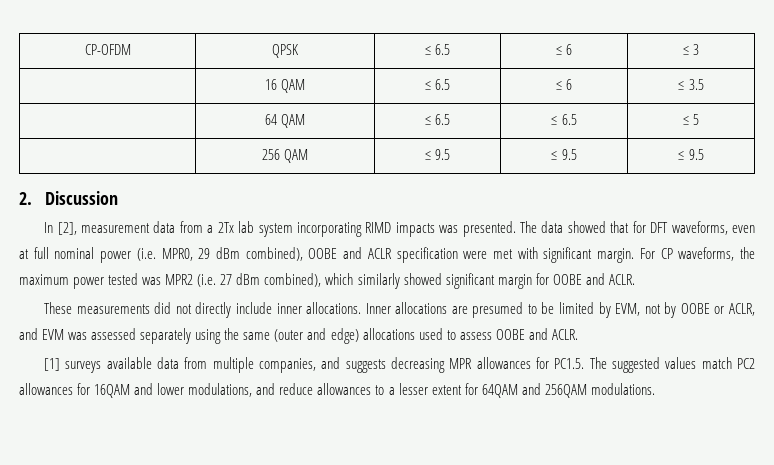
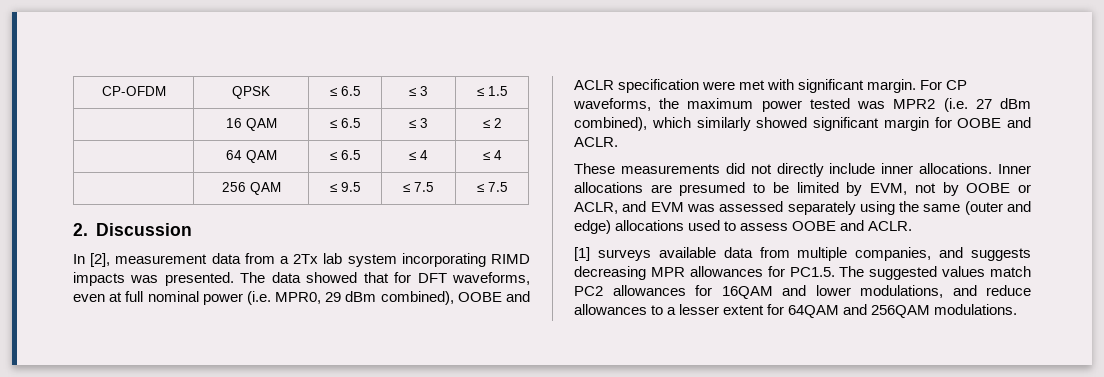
[566,44,573,55] [682,44,700,55] 6 | ≤ 3 -> [420,86,428,96] [476,86,508,96] 3 | ≤ 1.5
[566,79,573,90] [678,79,704,90] 6 | ≤ 3.5 -> [420,118,428,128] [482,118,502,128] 3 | ≤ 2
[561,114,577,125] [682,114,700,125] 6.5 | ≤ 5 -> [420,150,428,160] [482,150,502,160] 4 | ≤ 4
[561,149,577,160] [678,149,704,160] 9.5 | ≤ 9.5 -> [414,182,434,192] [476,182,508,192] 7.5 | ≤ 7.5

